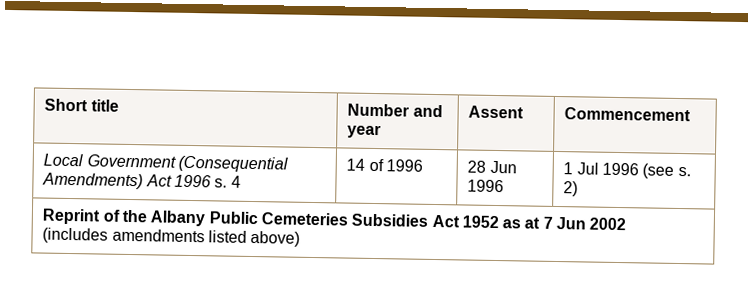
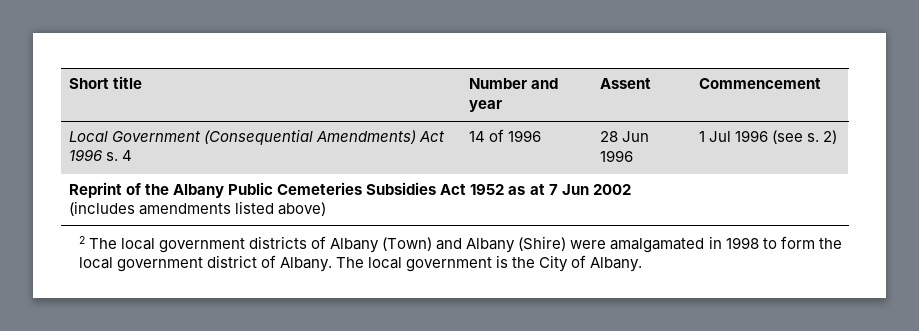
(301, 238) none -> [78,236,842,253] [78,255,643,272] // 2 The local government districts of Albany (Town) and Albany (Shire) were amalgamated in 1998 to form the local government district of Albany. The local government is the City of Albany.

